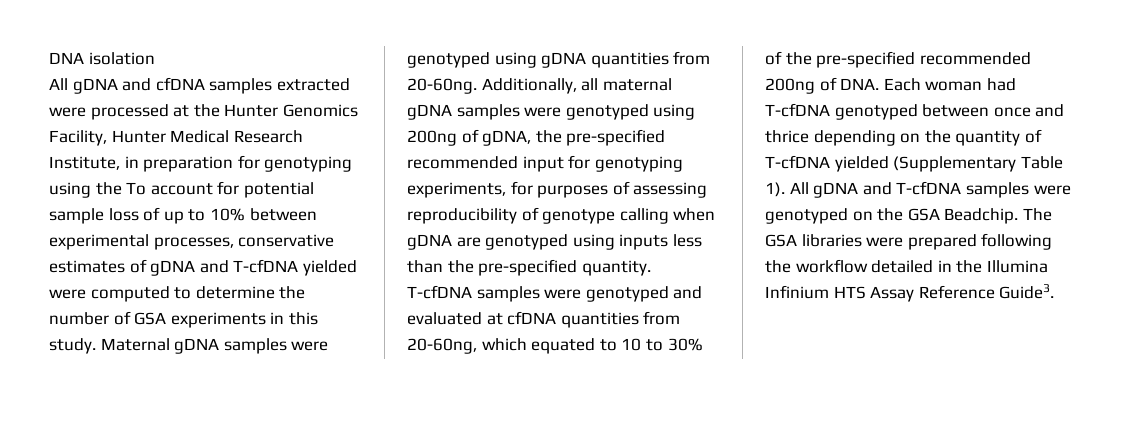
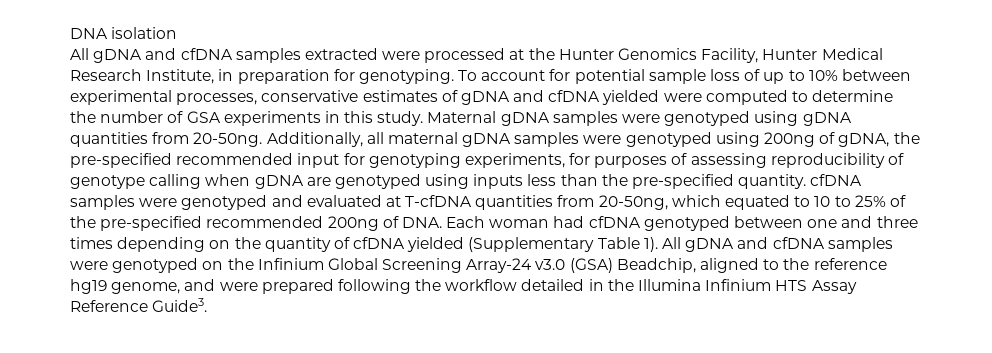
[264,156,353,172] [49,182,122,198] genotyping using the -> [358,69,454,84] genotyping.
[233,259,299,273] T-cfDNA -> [548,90,601,102] cfDNA
[407,78,477,94] 20-60ng. -> [193,132,263,147] 20-50ng.
[407,285,472,299] T-cfDNA -> [810,174,863,186] cfDNA
[507,311,681,328] [407,338,477,354] cfDNA quantities from 20-60ng, -> [405,195,668,210] T-cfDNA quantities from 20-50ng,
[667,338,703,351] 30% -> [854,195,886,207] 25%
[765,103,830,117] T-cfDNA -> [588,216,641,228] cfDNA
[993,104,1065,117] [765,130,809,143] once and thrice -> [807,216,918,228] [70,237,113,249] one and three times
[765,155,830,169] T-cfDNA -> [353,237,406,249] cfDNA
[896,181,962,195] T-cfDNA -> [772,237,825,249] cfDNA
[907,208,1052,224] [765,234,862,247] GSA Beadchip. The GSA libraries -> [257,258,887,273] [70,279,216,294] Infinium Global Screening Array-24 v3.0 (GSA) Beadchip, aligned to the reference hg19 genome, and

